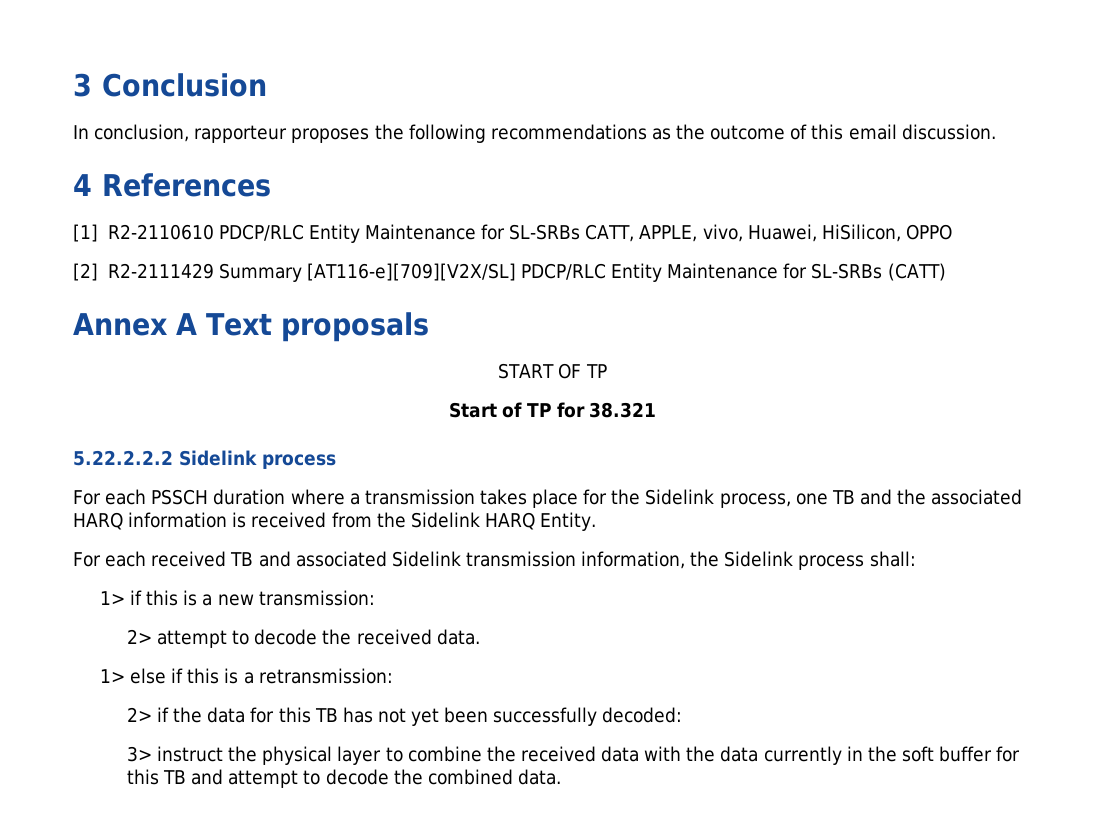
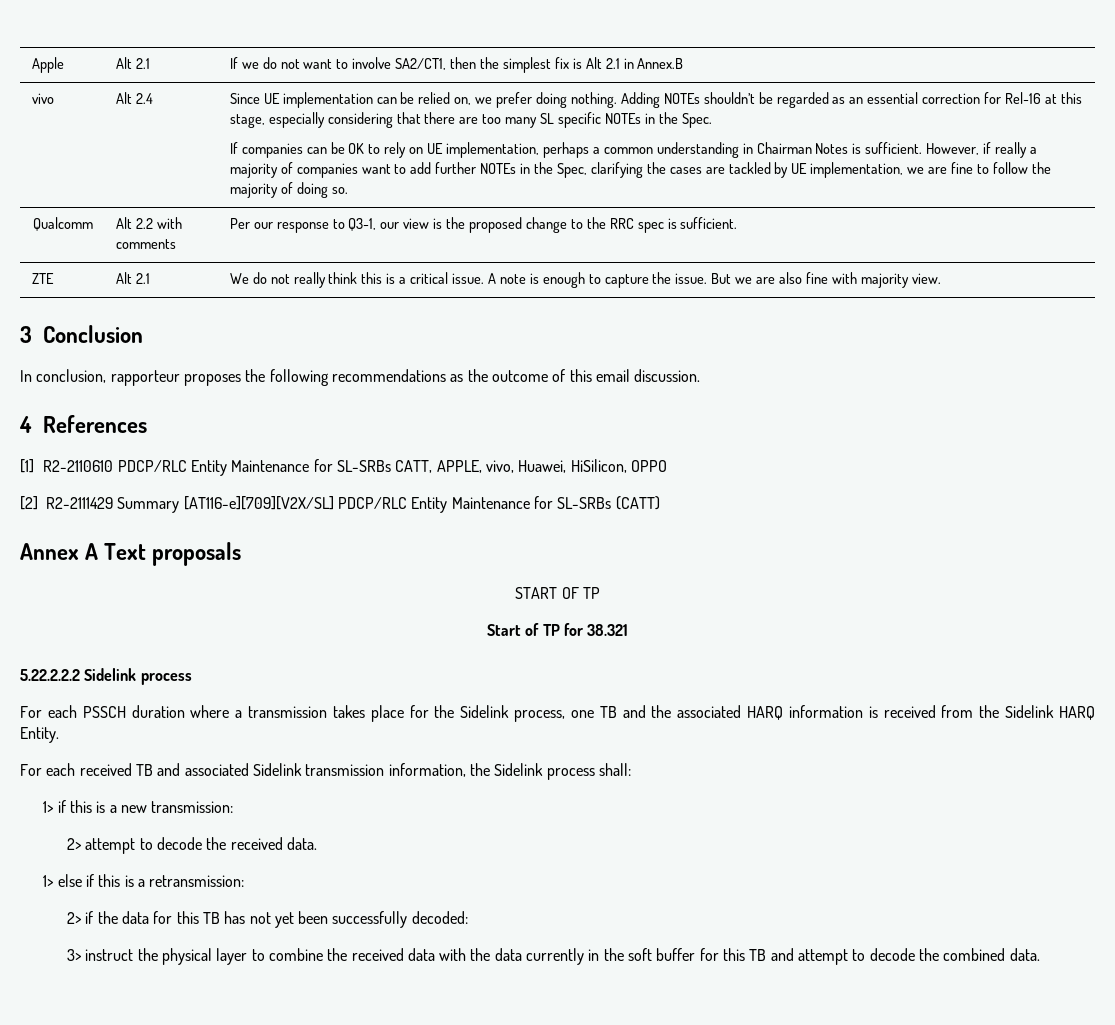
(73, 85) none -> [31,57,64,73] [115,57,150,69] [229,57,684,73] [31,93,54,104] [115,92,153,104] [229,92,1082,108] [229,112,712,128] [229,142,1037,158] [229,162,1051,178] [229,182,348,198] [32,217,93,231] [115,217,182,229] [115,239,176,249] [229,217,738,233] [31,273,54,284] [115,272,150,284] [229,272,941,288] Apple | Alt 2.1 | If we do not want to involve SA2/CT1, then the simplest fix is Alt 2.1 in Annex.B // vivo | Alt 2.4 | Since UE implementation can be relied on, we prefer doing nothing. Adding NOTEs shouldn’t be regarded as an essential correction for Rel-16 at this stage, especially considering that there are too many SL specific NOTEs in the Spec. // If companies can be OK to rely on UE implementation, perhaps a common understanding in Chairman Notes is sufficient. However, if really a majority of companies want to add further NOTEs in the Spec, clarifying the cases are tackled by UE implementation, we are fine to follow the majority of doing so. // Qualcomm | Alt 2.2 with comments | Per our response to Q3-1, our view is the proposed change to the RRC spec is sufficient. // ZTE | Alt 2.1 | We do not really think this is a critical issue. A note is enough to capture the issue. But we are also fine with majority view. //

